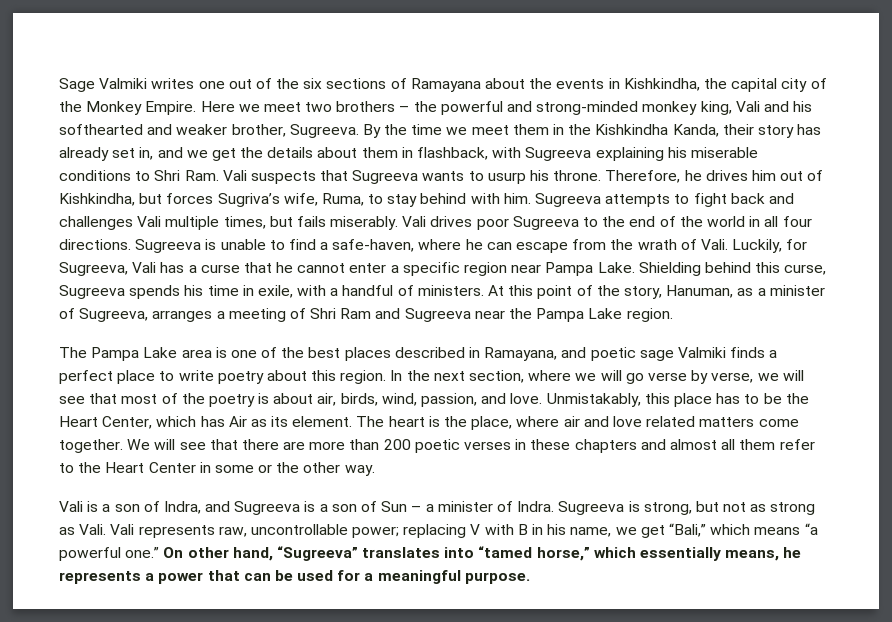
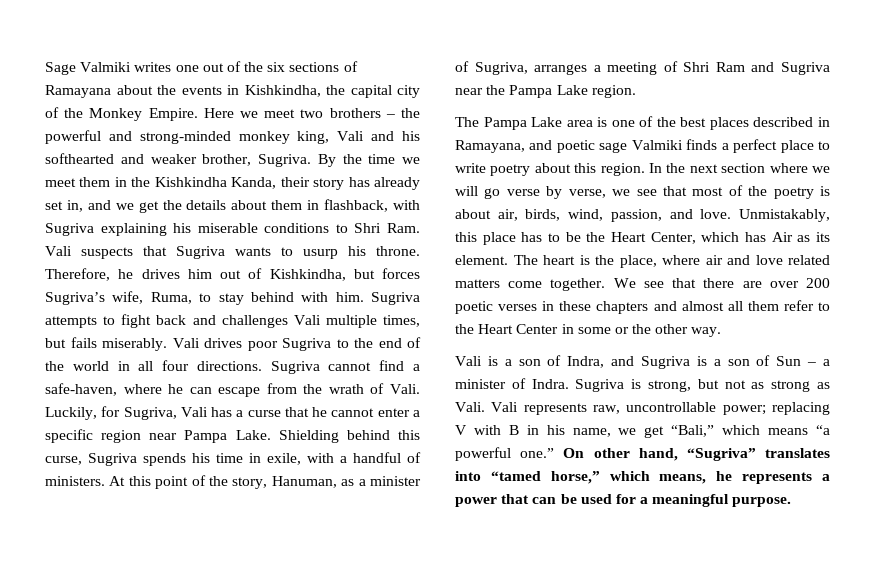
[289,124,359,138] Sugreeva. -> [258,154,311,167] Sugriva.
[525,147,592,161] Sugreeva -> [45,223,94,236] Sugriva
[352,170,419,184] Sugreeva -> [176,246,225,259] Sugriva
[535,193,602,207] Sugreeva -> [371,292,420,305] Sugriva
[512,216,579,230] Sugreeva -> [282,338,331,351] Sugriva
[135,239,285,253] Sugreeva is unable to -> [270,361,372,374] Sugriva cannot
[59,262,128,276] Sugreeva, -> [123,407,177,420] Sugriva,
[59,285,125,299] Sugreeva -> [88,453,137,466] Sugriva
[79,308,149,322] Sugreeva, -> [474,62,528,75] Sugriva,
[404,308,471,322] Sugreeva -> [781,62,830,75] Sugriva
[469,370,525,383] section, -> [721,163,766,173] section
[782,370,804,381] will -> (631, 192) none
[154,439,176,450] will -> (636, 283) none
[309,439,380,450] more than -> [769,281,799,288] over
[234,501,301,515] Sugreeva -> [641,356,690,369] Sugriva
[558,501,625,515] Sugreeva -> [575,379,625,392] Sugriva
[276,546,358,561] “Sugreeva” -> [686,448,756,461] “Sugriva”
[640,547,722,561] essentially -> (650, 476) none

